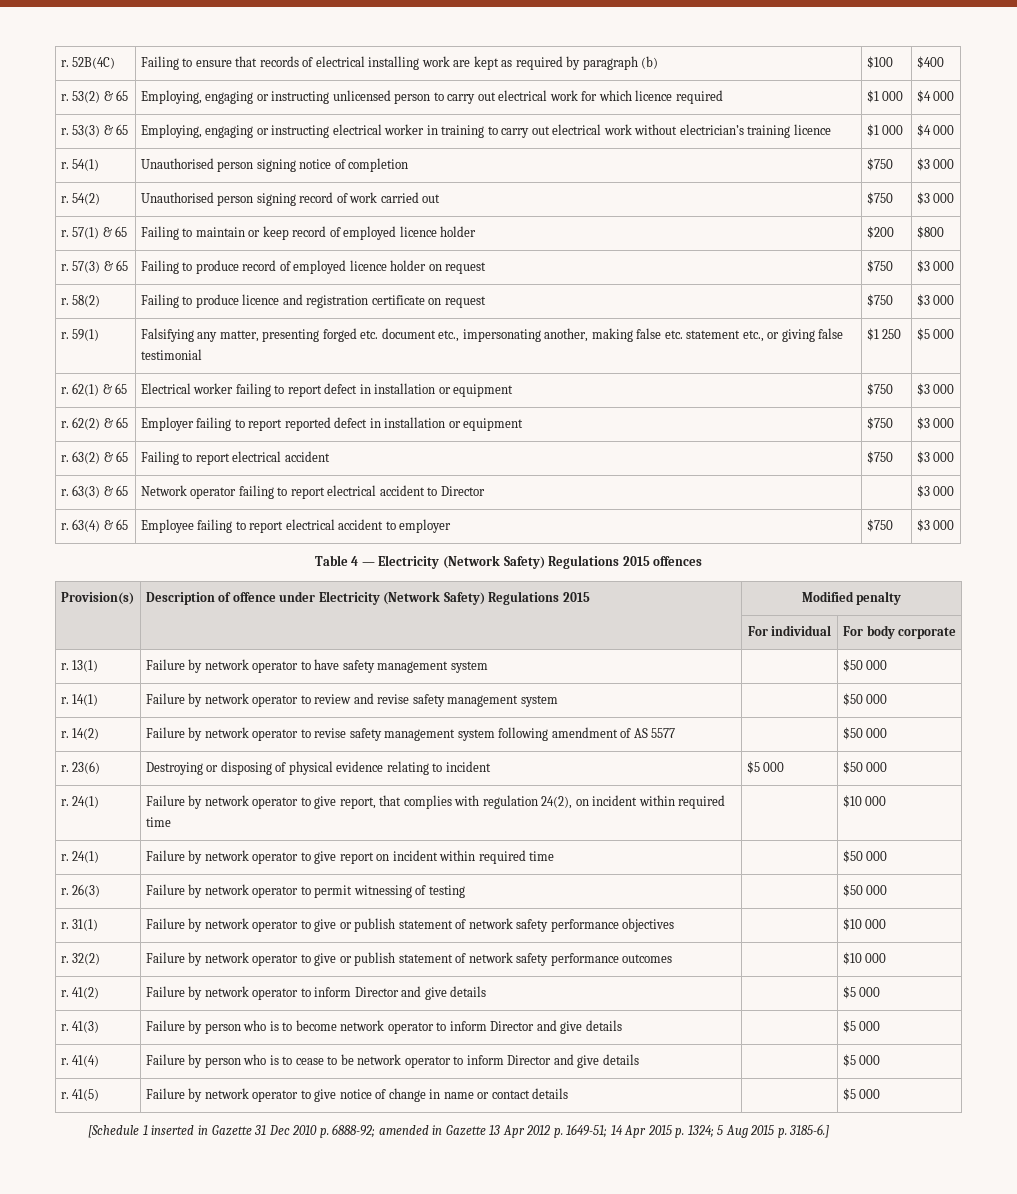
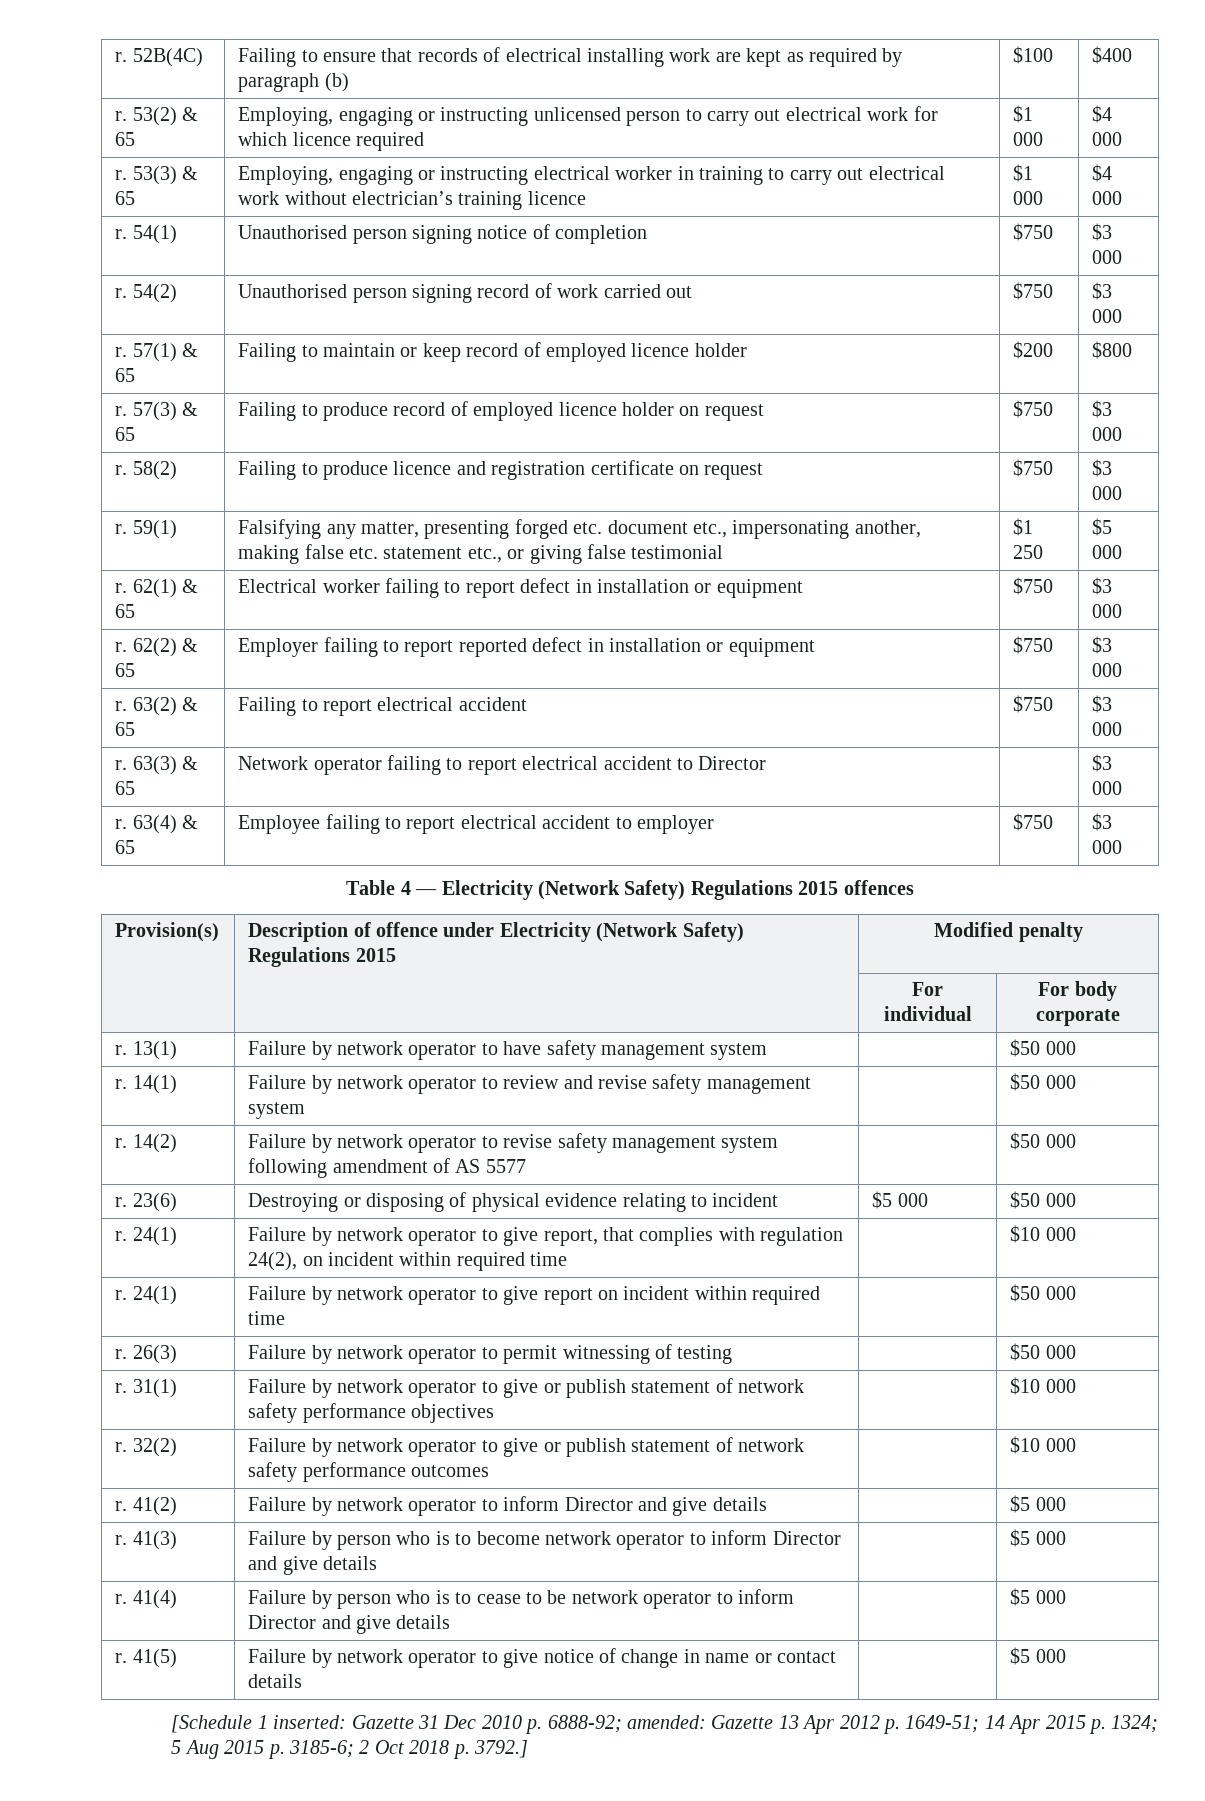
[151,1125,208,1135] inserted in -> [273,1715,347,1729] inserted:
[378,1125,443,1135] amended in -> [626,1715,706,1729] amended:
[789,1124,830,1138] 3185-6.] -> [288,1740,528,1759] 3185-6; 2 Oct 2018 p. 3792.]

